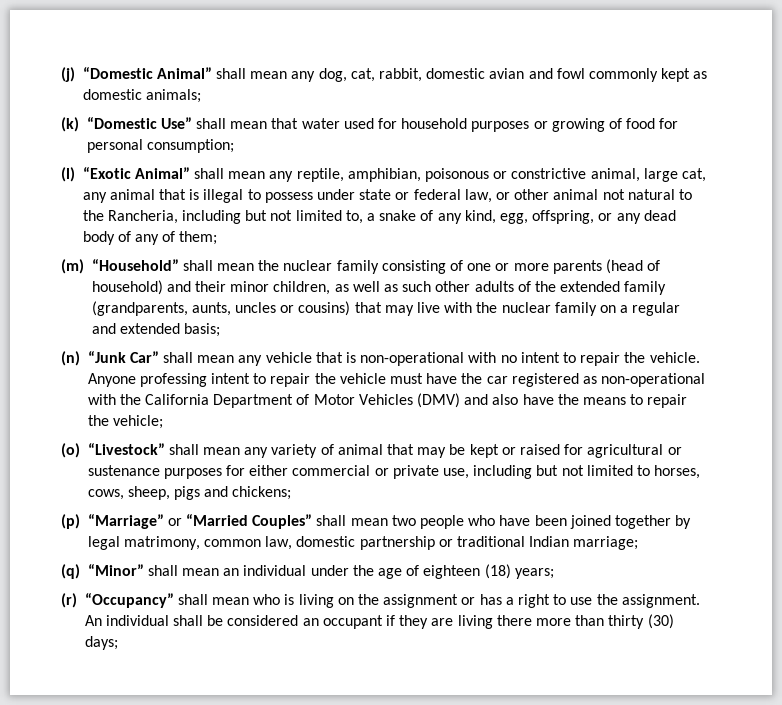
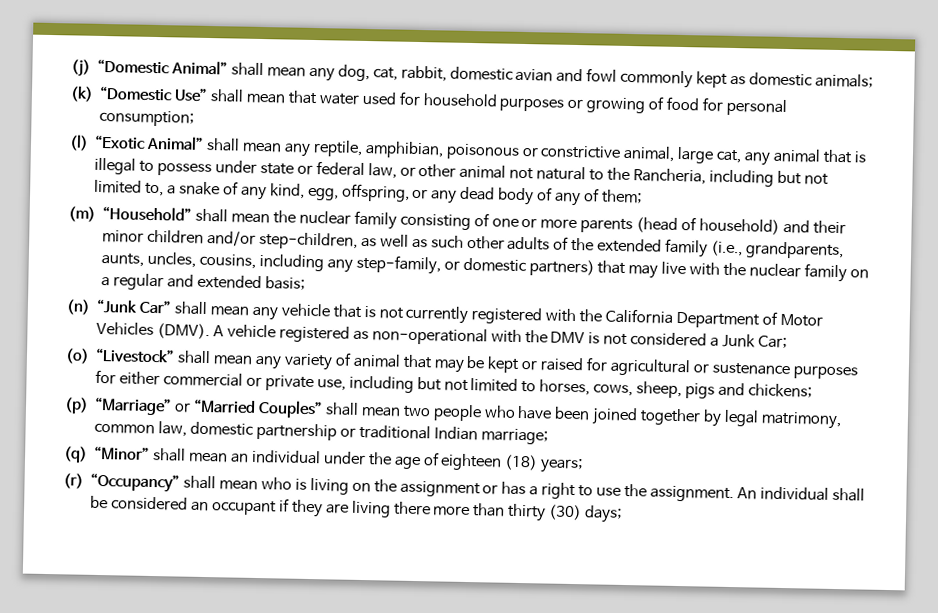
[273,281,331,295] children, -> [147,229,358,250] children and/or step-children,
[91,301,351,316] (grandparents, aunts, uncles or cousins) -> [711,240,844,260] [101,251,595,277] (i.e., grandparents, aunts, uncles, cousins, including any step-family, or domestic partners)
[360,352,700,366] [87,373,706,387] non-operational with no intent to repair the vehicle. Anyone professing intent to repair the vehicle must have the car registered as non-operational -> [378,305,543,325] not currently registered
[417,393,688,408] [87,415,163,429] (DMV) and also have the means to repair the vehicle; -> [157,323,787,349] (DMV). A vehicle registered as non-operational with the DMV is not considered a Junk Car;

